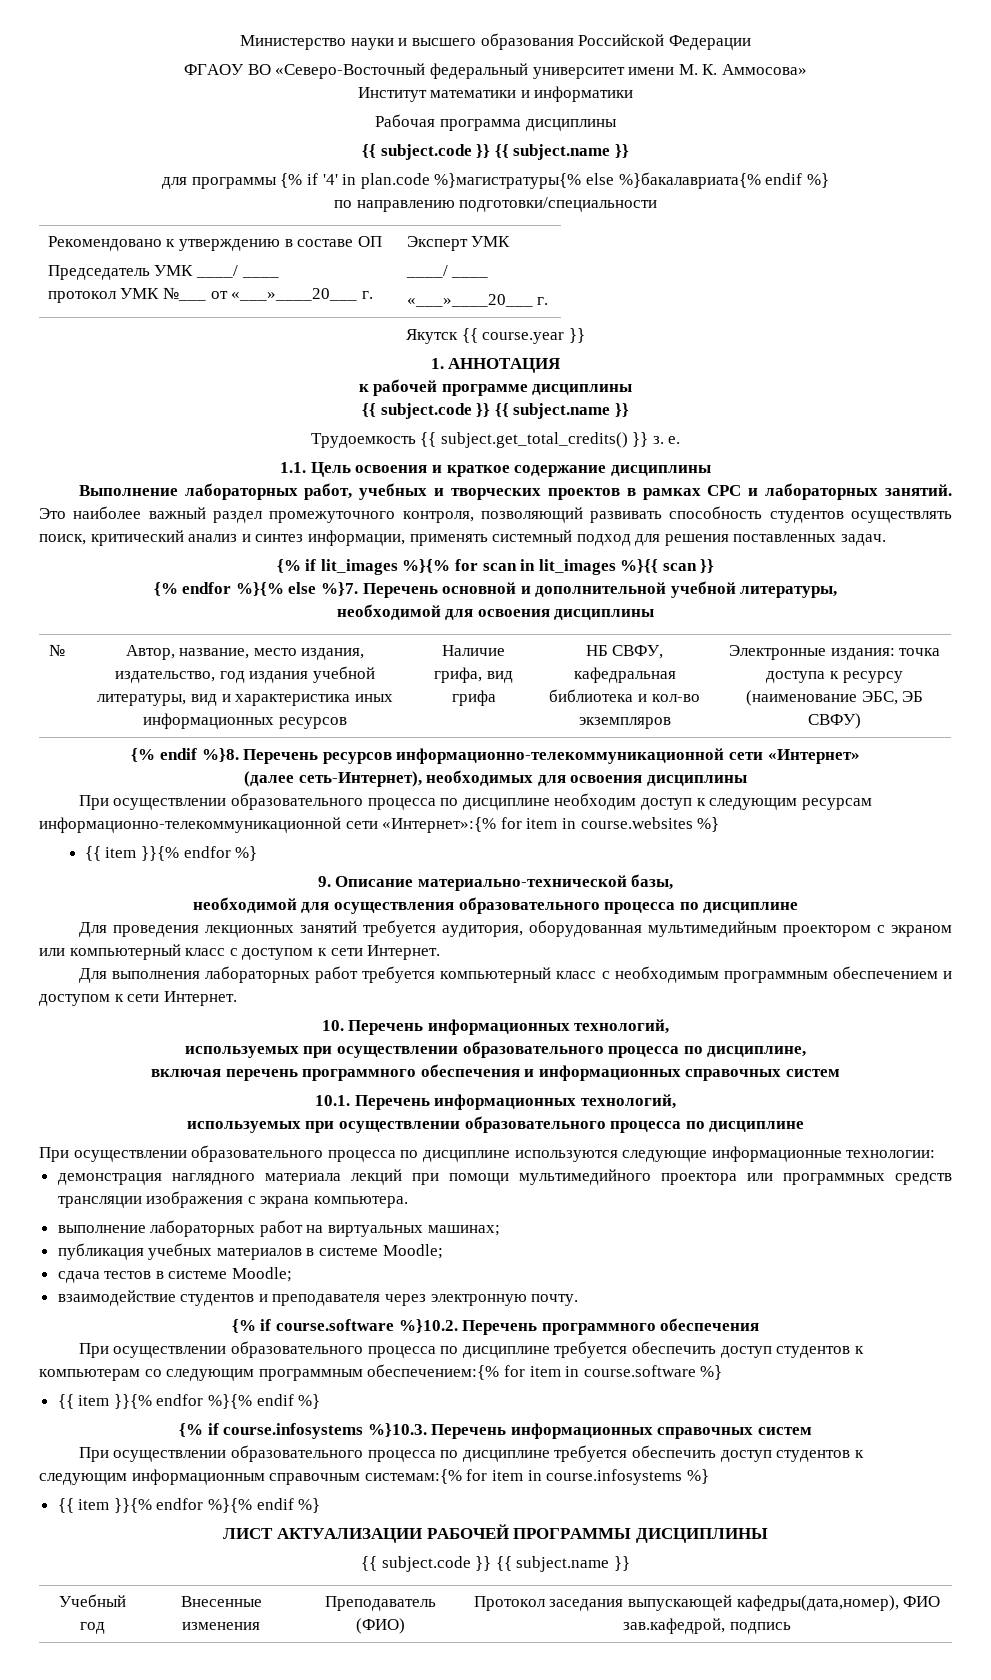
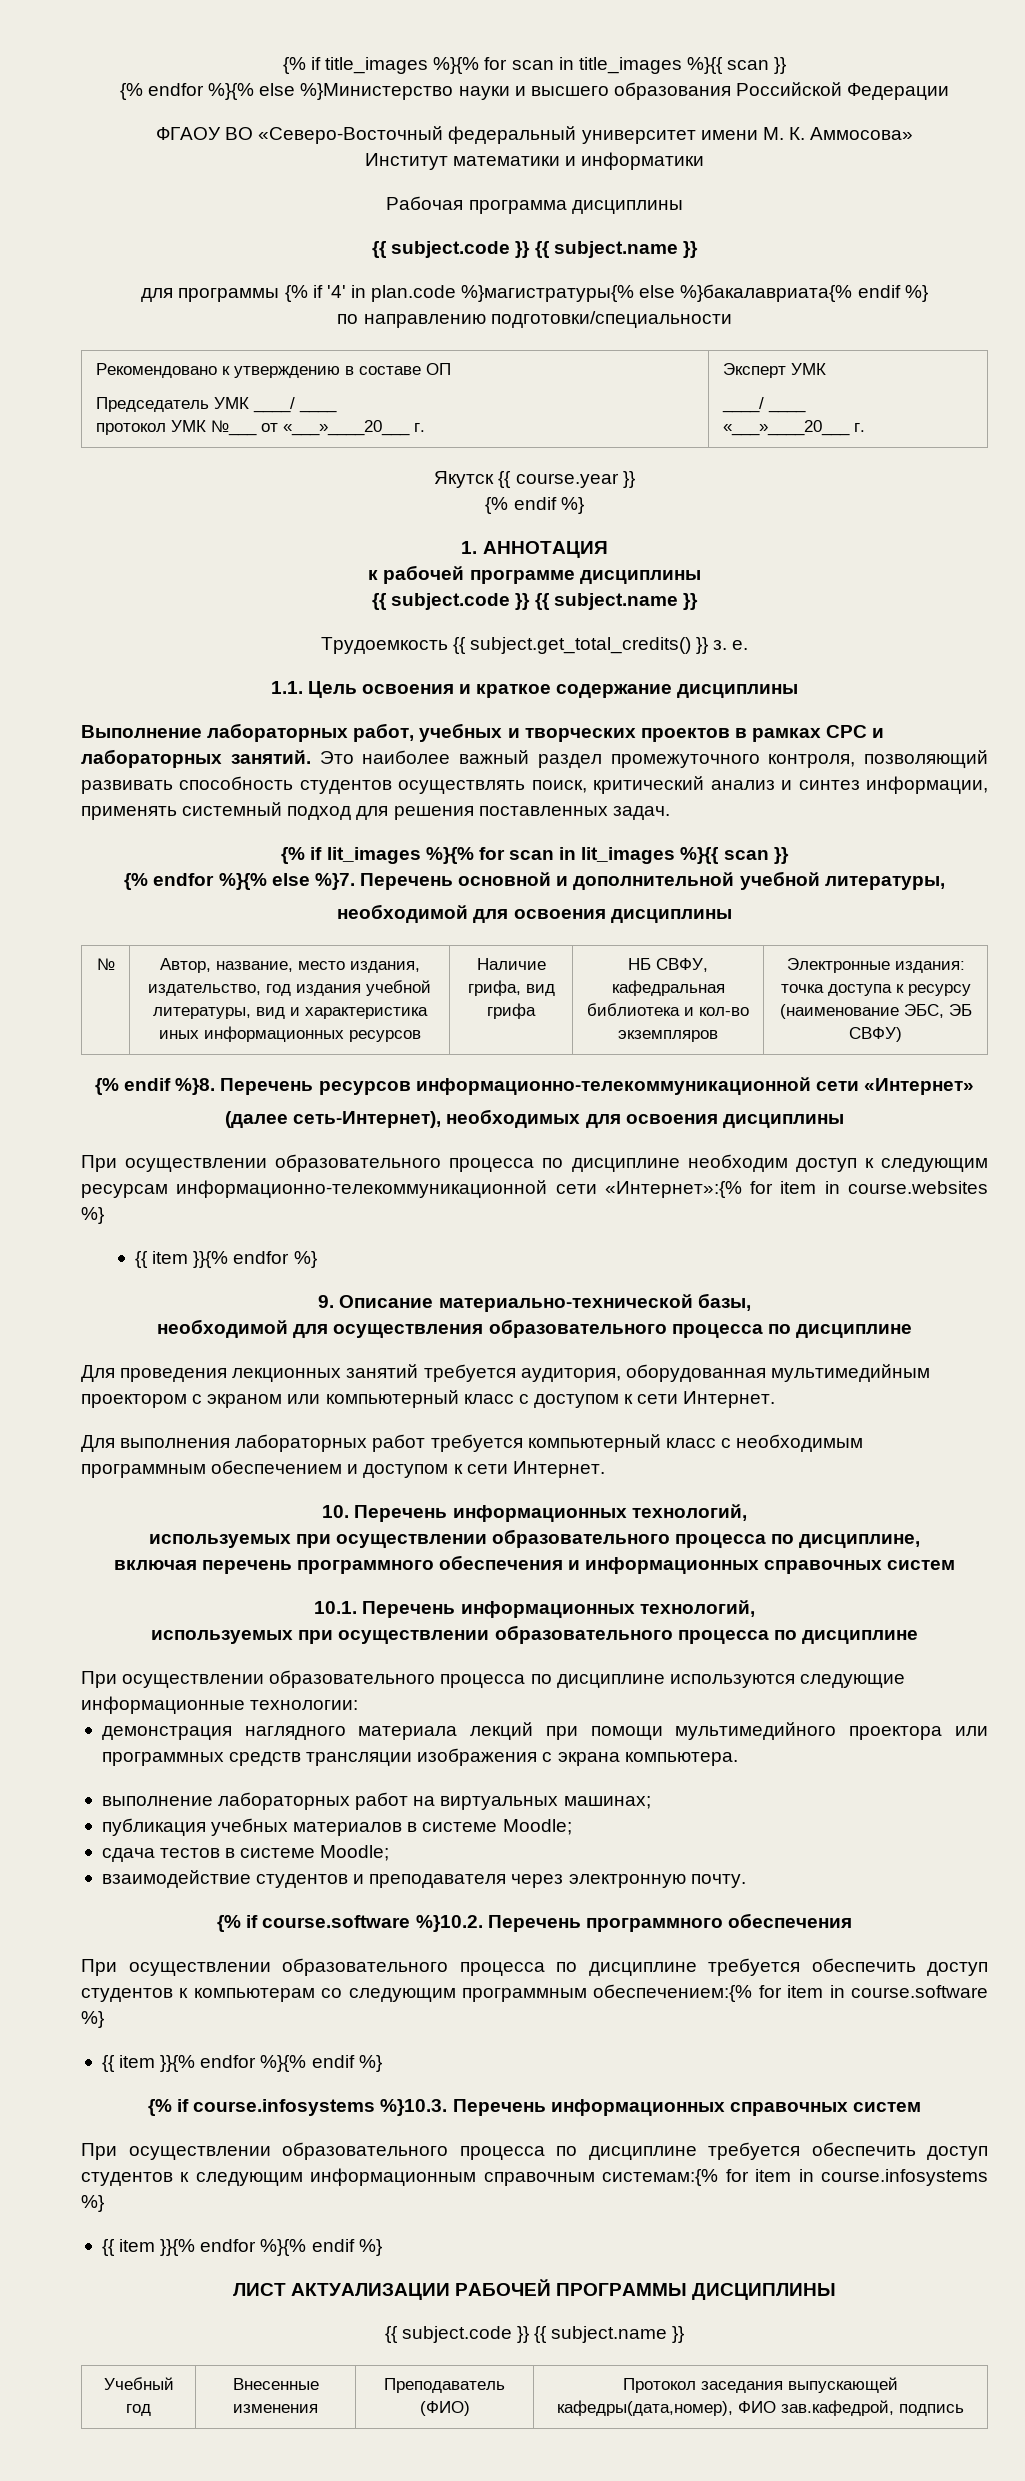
[240,35,347,50] Министерство -> [282,57,787,74] [119,83,454,100] {% if title_images %}{% for scan in title_images %}{{ scan }} // {% endfor %}{% else %}Министерство
(585, 335) none -> [485,497,584,514] // {% endif %}

